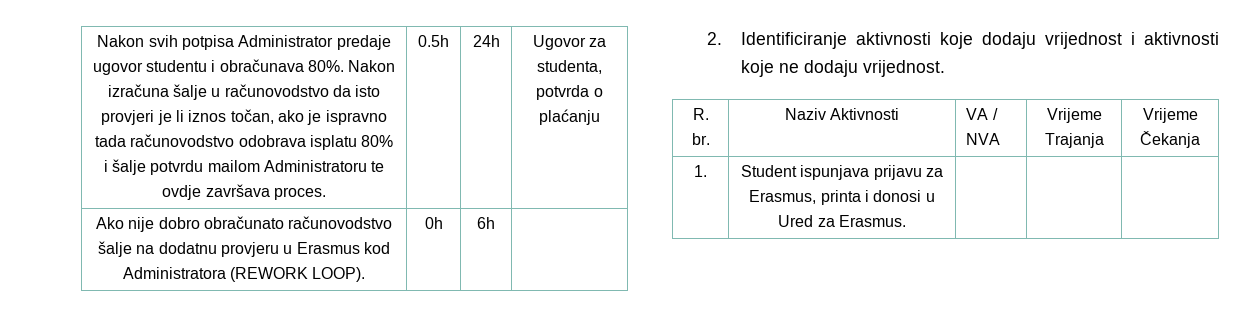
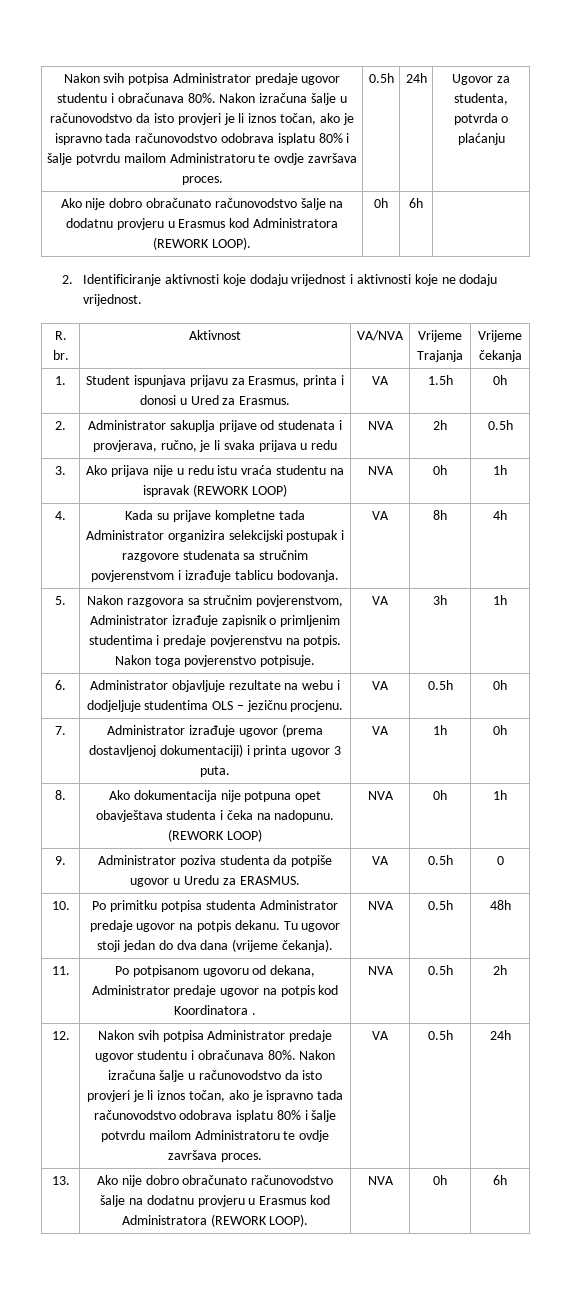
[784,108,900,120] [966,108,998,120] [966,133,1001,145] Naziv Aktivnosti | VA / NVA -> [189,330,241,340] [357,330,404,341] Aktivnost | VA/NVA
[1140,131,1200,148] Čekanja -> [478,350,522,362] čekanja
(906, 221) | | -> [372,376,389,385] [427,375,453,385] [493,375,507,385] [55,421,66,430] [88,420,342,432] [92,440,338,452] [367,421,394,430] [433,420,447,430] [487,420,513,430] [55,466,66,475] [86,465,344,477] [143,484,287,497] [367,466,394,475] [433,465,447,475] [493,465,507,475] [55,511,66,520] [125,510,305,522] [85,530,345,542] [121,550,309,562] [91,570,339,582] [372,511,389,520] [433,510,447,520] [493,510,507,520] [55,596,66,605] [86,595,344,607] [89,615,341,627] [88,635,342,647] [114,655,316,667] [372,596,389,605] [433,595,447,605] [493,595,507,605] [55,680,66,690] [90,680,340,692] [86,700,344,712] [372,681,389,690] [427,680,453,690] [493,680,507,690] [55,726,66,735] [107,724,323,737] [89,744,341,757] [200,766,230,777] [372,726,389,735] [433,725,447,735] [493,725,507,735] [55,790,66,800] [108,790,322,802] [95,810,335,822] [168,829,262,842] [367,791,394,800] [433,790,447,800] [493,790,507,800] [55,856,66,865] [97,855,333,867] [130,875,300,887] [372,856,389,865] [427,855,453,865] [496,856,504,865] [51,901,70,910] [92,900,338,912] [89,920,341,932] [97,939,333,952] [367,901,394,910] [427,900,453,910] [489,900,511,910] [51,966,70,975] [114,965,316,977] [91,985,339,997] [174,1005,256,1015] [367,966,394,975] [427,965,453,975] [493,965,507,975] [51,1031,70,1040] [97,1030,333,1042] [94,1050,336,1062] [107,1070,323,1082] [86,1090,344,1102] [93,1110,337,1122] [100,1130,330,1142] [168,1150,262,1162] [372,1031,389,1040] [427,1030,453,1040] [489,1030,511,1040] [51,1176,70,1185] [96,1175,334,1187] [100,1195,330,1207] [121,1214,309,1227] [367,1176,394,1185] [433,1175,447,1185] [493,1175,507,1185] VA | 1.5h | 0h // 2. | Administrator sakuplja prijave od studenata i provjerava, ručno, je li svaka prijava u redu | NVA | 2h | 0.5h // 3. | Ako prijava nije u redu istu vraća studentu na ispravak (REWORK LOOP) | NVA | 0h | 1h // 4. | Kada su prijave kompletne tada Administrator organizira selekcijski postupak i razgovore studenata sa stručnim povjerenstvom i izrađuje tablicu bodovanja. | VA | 8h | 4h // 5. | Nakon razgovora sa stručnim povjerenstvom, Administrator izrađuje zapisnik o primljenim studentima i predaje povjerenstvu na potpis. Nakon toga povjerenstvo potpisuje. | VA | 3h | 1h // 6. | Administrator objavljuje rezultate na webu i dodjeljuje studentima OLS – jezičnu procjenu. | VA | 0.5h | 0h // 7. | Administrator izrađuje ugovor (prema dostavljenoj dokumentaciji) i printa ugovor 3 puta. | VA | 1h | 0h // 8. | Ako dokumentacija nije potpuna opet obavještava studenta i čeka na nadopunu. (REWORK LOOP) | NVA | 0h | 1h // 9. | Administrator poziva studenta da potpiše ugovor u Uredu za ERASMUS. | VA | 0.5h | 0 // 10. | Po primitku potpisa studenta Administrator predaje ugovor na potpis dekanu. Tu ugovor stoji jedan do dva dana (vrijeme čekanja). | NVA | 0.5h | 48h // 11. | Po potpisanom ugovoru od dekana, Administrator predaje ugovor na potpis kod Koordinatora . | NVA | 0.5h | 2h // 12. | Nakon svih potpisa Administrator predaje ugovor studentu i obračunava 80%. Nakon izračuna šalje u računovodstvo da isto provjeri je li iznos točan, ako je ispravno tada računovodstvo odobrava isplatu 80% i šalje potvrdu mailom Administratoru te ovdje završava proces. | VA | 0.5h | 24h // 13. | Ako nije dobro obračunato računovodstvo šalje na dodatnu provjeru u Erasmus kod Administratora (REWORK LOOP). | NVA | 0h | 6h

